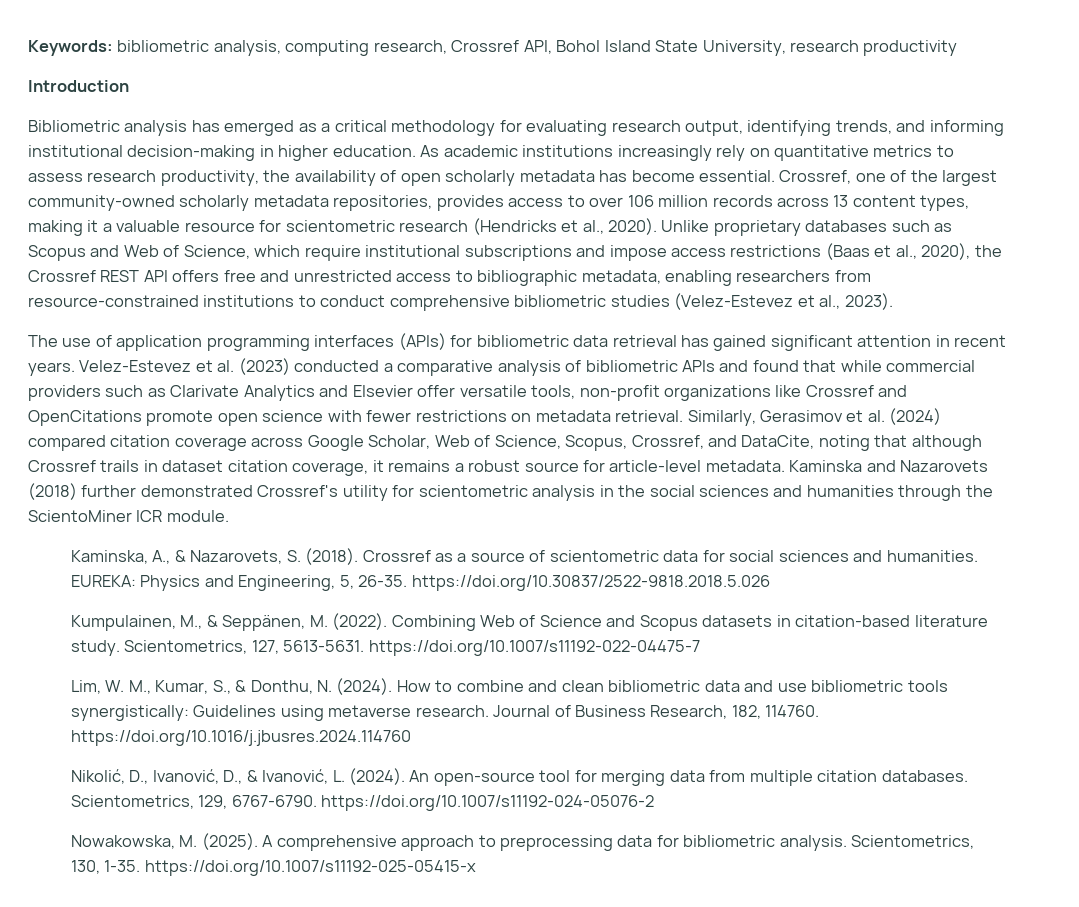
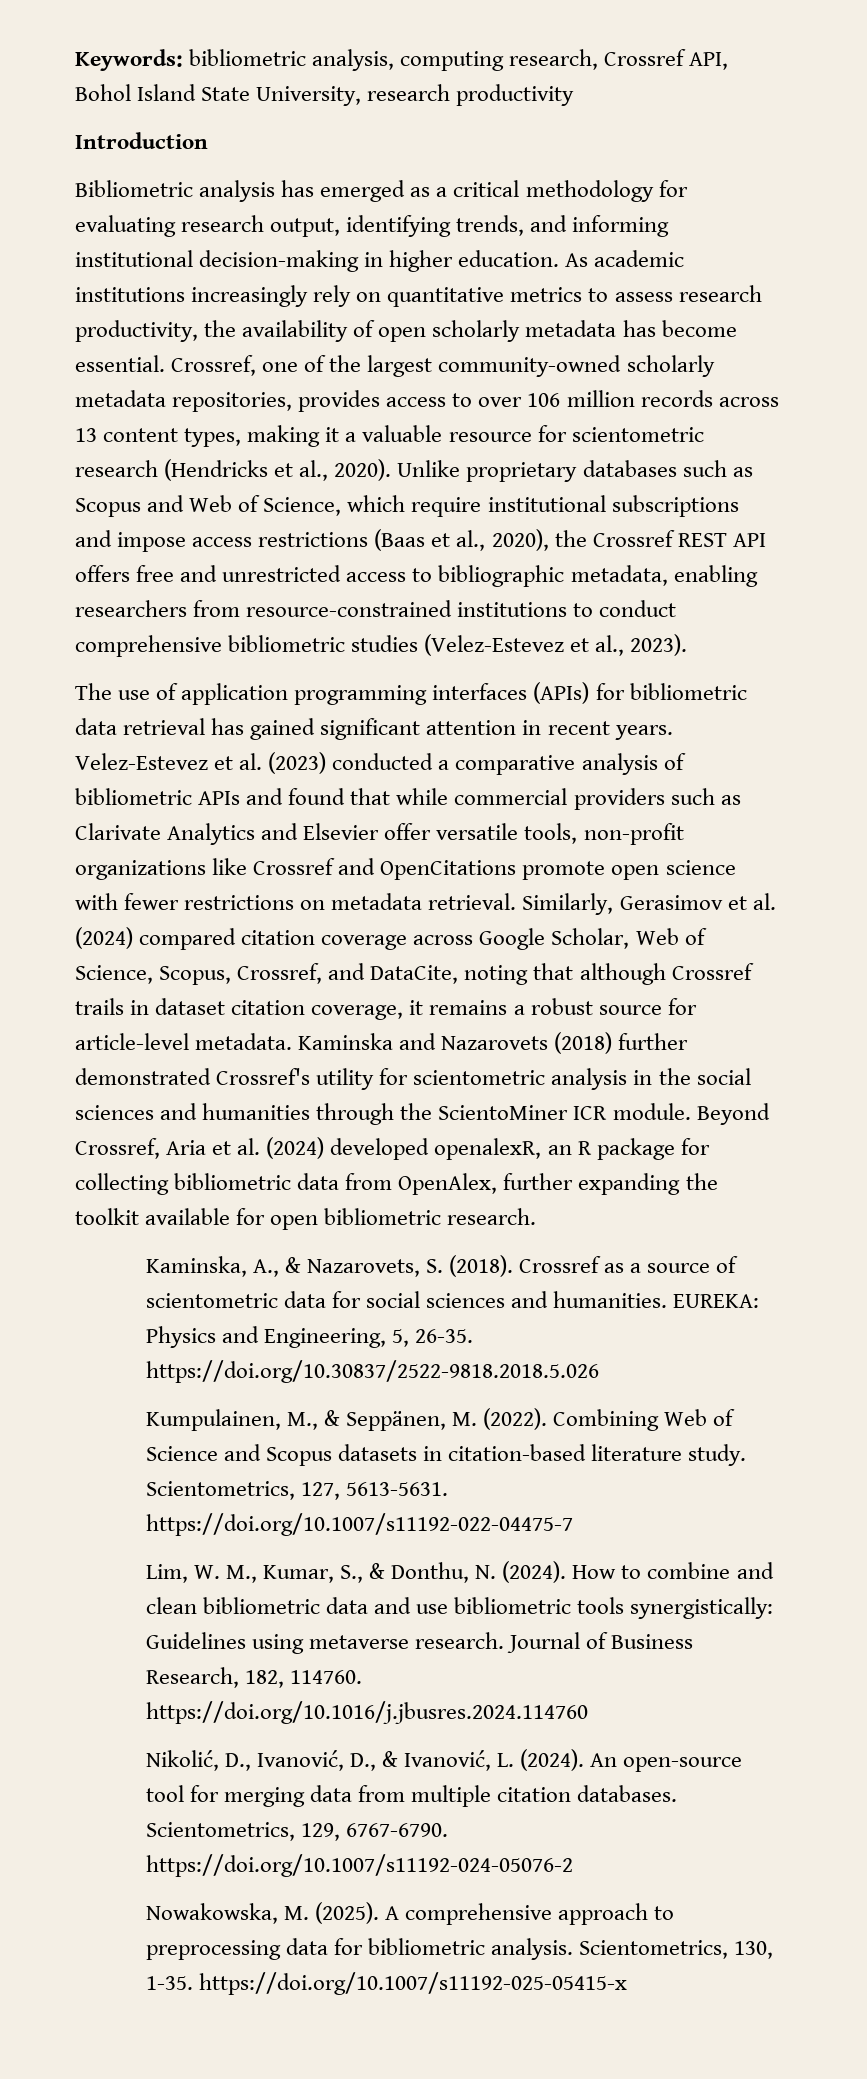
(229, 516) none -> [696,1103,770,1125] [75,1137,710,1160] [75,1173,718,1195] [75,1208,537,1230] Beyond Crossref, Aria et al. (2024) developed openalexR, an R package for collecting bibliometric data from OpenAlex, further expanding the toolkit available for open bibliometric research.

